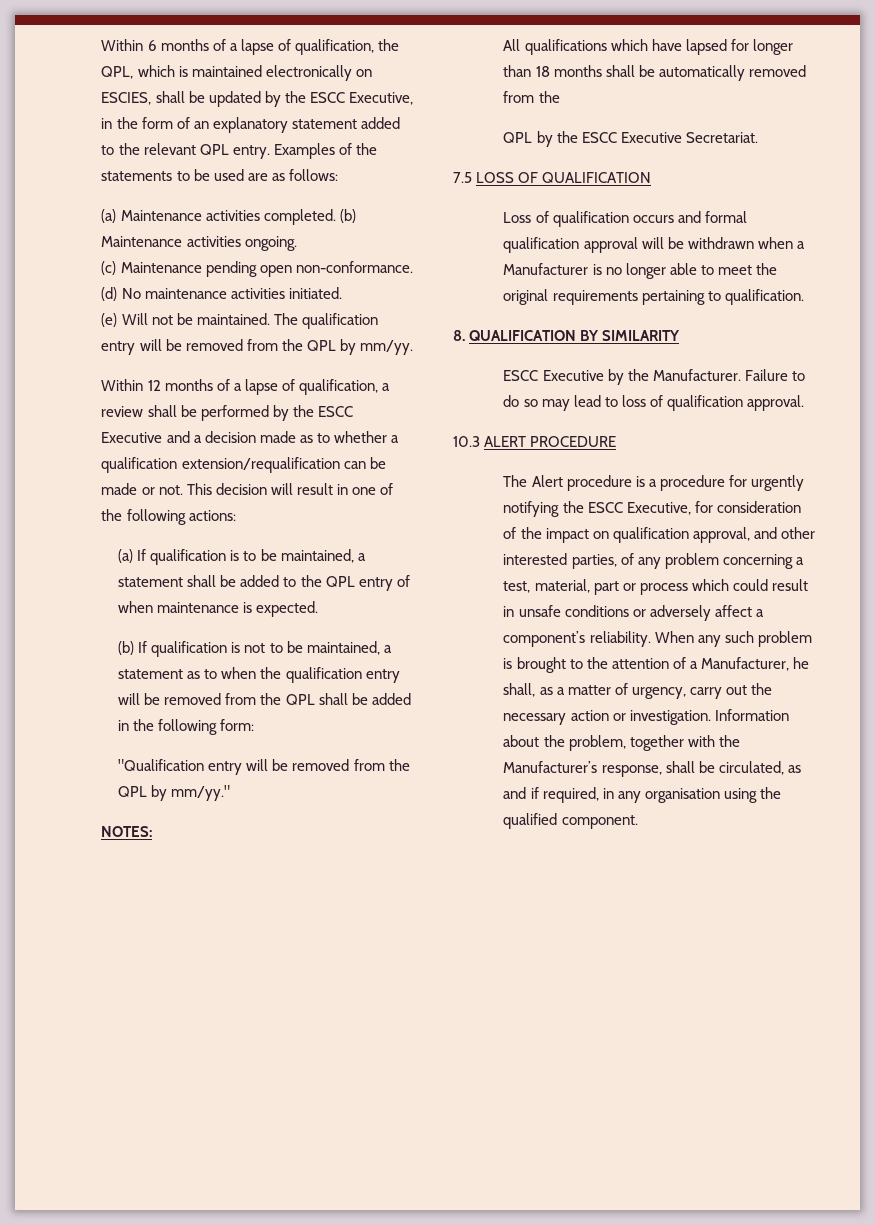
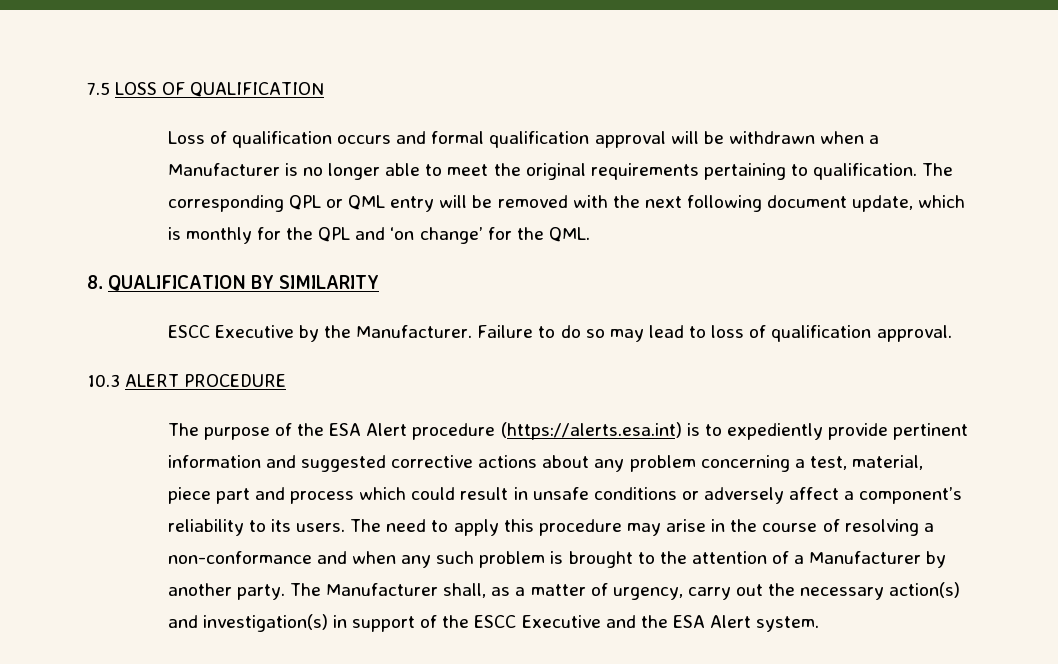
[101,39,399,55] [101,65,372,81] [101,91,413,107] [101,117,400,133] [101,143,377,159] [101,169,338,181] [101,209,356,225] [101,236,297,251] [101,261,413,277] [101,287,342,301] [101,313,378,329] [101,339,413,355] [101,379,390,395] [101,405,353,421] [101,431,399,443] [101,457,386,473] [101,483,393,495] [101,509,236,525] [118,549,366,565] [118,575,410,591] [118,601,319,617] [118,641,392,657] [118,667,400,683] [118,693,411,705] [118,719,255,735] [118,759,410,775] [118,785,231,801] [101,826,153,837] [503,39,793,55] [503,65,806,81] [503,91,560,103] [503,131,758,147] Within 6 months of a lapse of qualification, the QPL, which is maintained electronically on ESCIES, shall be updated by the ESCC Executive, in the form of an explanatory statement added to the relevant QPL entry. Examples of the statements to be used are as follows: // (a) Maintenance activities completed. (b) Maintenance activities ongoing. // (c) Maintenance pending open non-conformance. (d) No maintenance activities initiated. // (e) Will not be maintained. The qualification entry will be removed from the QPL by mm/yy. // Within 12 months of a lapse of qualification, a review shall be performed by the ESCC Executive and a decision made as to whether a qualification extension/requalification can be made or not. This decision will result in one of the following actions: // (a) If qualification is to be maintained, a statement shall be added to the QPL entry of when maintenance is expected. // (b) If qualification is not to be maintained, a statement as to when the qualification entry will be removed from the QPL shall be added in the following form: // "Qualification entry will be removed from the QPL by mm/yy." // NOTES: // All qualifications which have lapsed for longer than 18 months shall be automatically removed from the // QPL by the ESCC Executive Secretariat. // -> (87, 88) none
(804, 297) none -> [922,163,954,176] [167,195,966,212] [167,227,590,244] The corresponding QPL or QML entry will be removed with the next following document update, which is monthly for the QPL and ‘on change’ for the QML.
[531,475,804,491] [503,501,801,517] [503,527,815,543] [503,553,634,569] Alert procedure is a procedure for urgently notifying the ESCC Executive, for consideration of the impact on qualification approval, and other interested parties, of -> [203,422,969,440] [167,455,590,472] purpose of the ESA Alert procedure (https://alerts.esa.int) is to expediently provide pertinent information and suggested corrective actions about
[593,581,636,595] part or -> [167,487,285,504] piece part and
[589,631,694,647] reliability. When -> [167,519,934,536] [167,551,396,564] reliability to its users. The need to apply this procedure may arise in the course of resolving a non-conformance and when
[700,657,809,671] Manufacturer, he -> [809,551,947,568] [167,583,438,600] Manufacturer by another party. The Manufacturer
[570,709,789,725] [503,735,740,751] [503,761,801,777] [503,787,781,803] [503,813,638,829] action or investigation. Information about the problem, together with the Manufacturer’s response, shall be circulated, as and if required, in any organisation using the qualified component. -> [889,582,961,598] [167,614,820,632] action(s) and investigation(s) in support of the ESCC Executive and the ESA Alert system.

